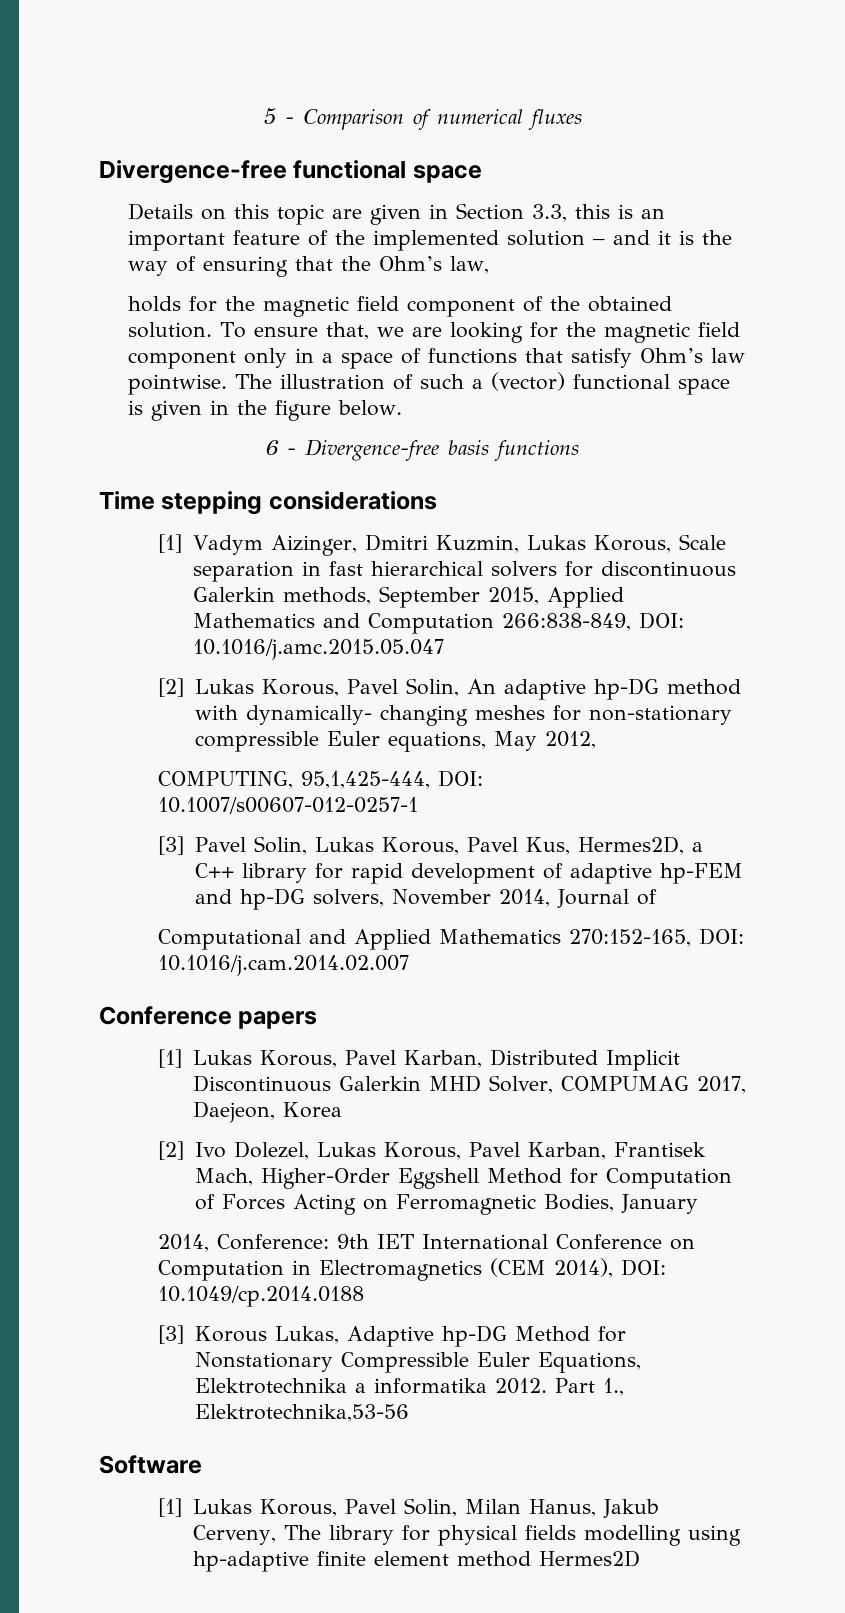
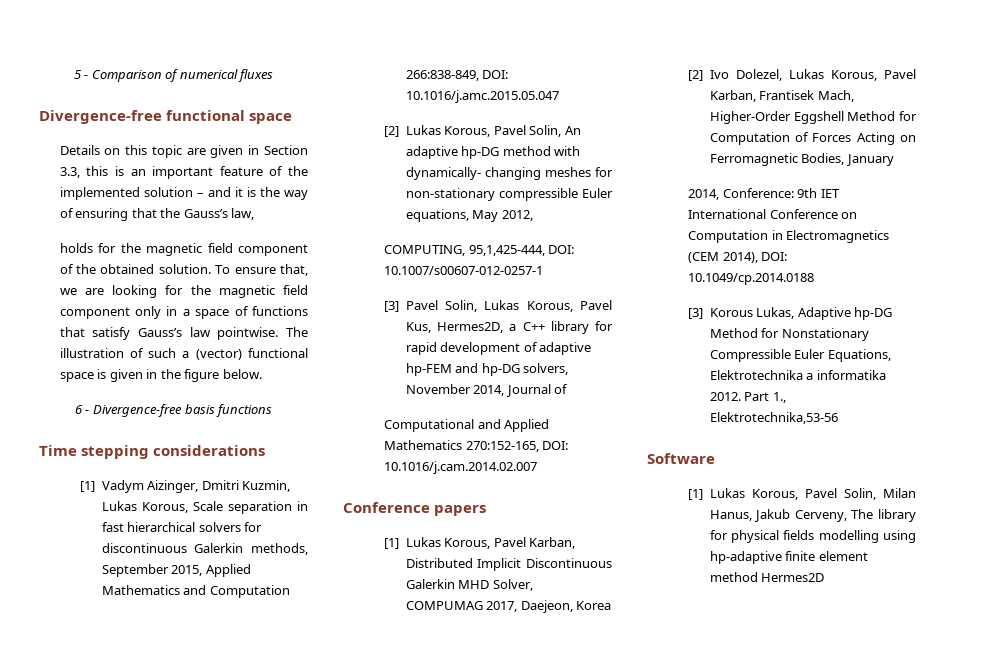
[379,256,443,271] Ohm’s -> [183,209,228,218] Gauss’s
[640,348,704,363] Ohm’s -> [137,328,182,337] Gauss’s

